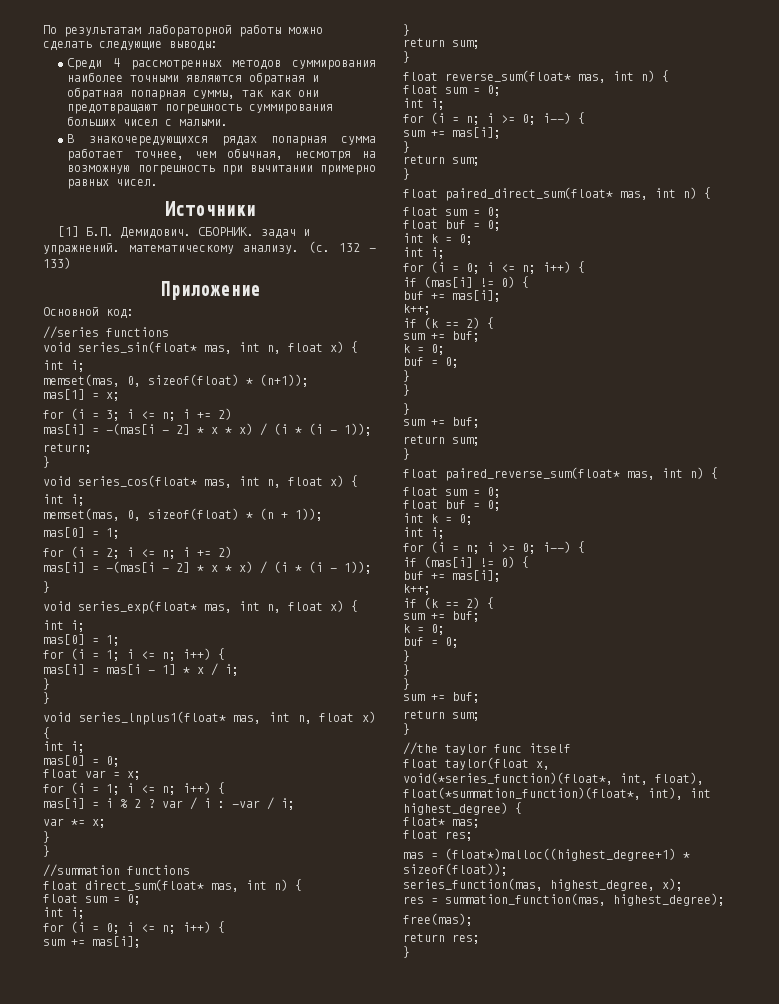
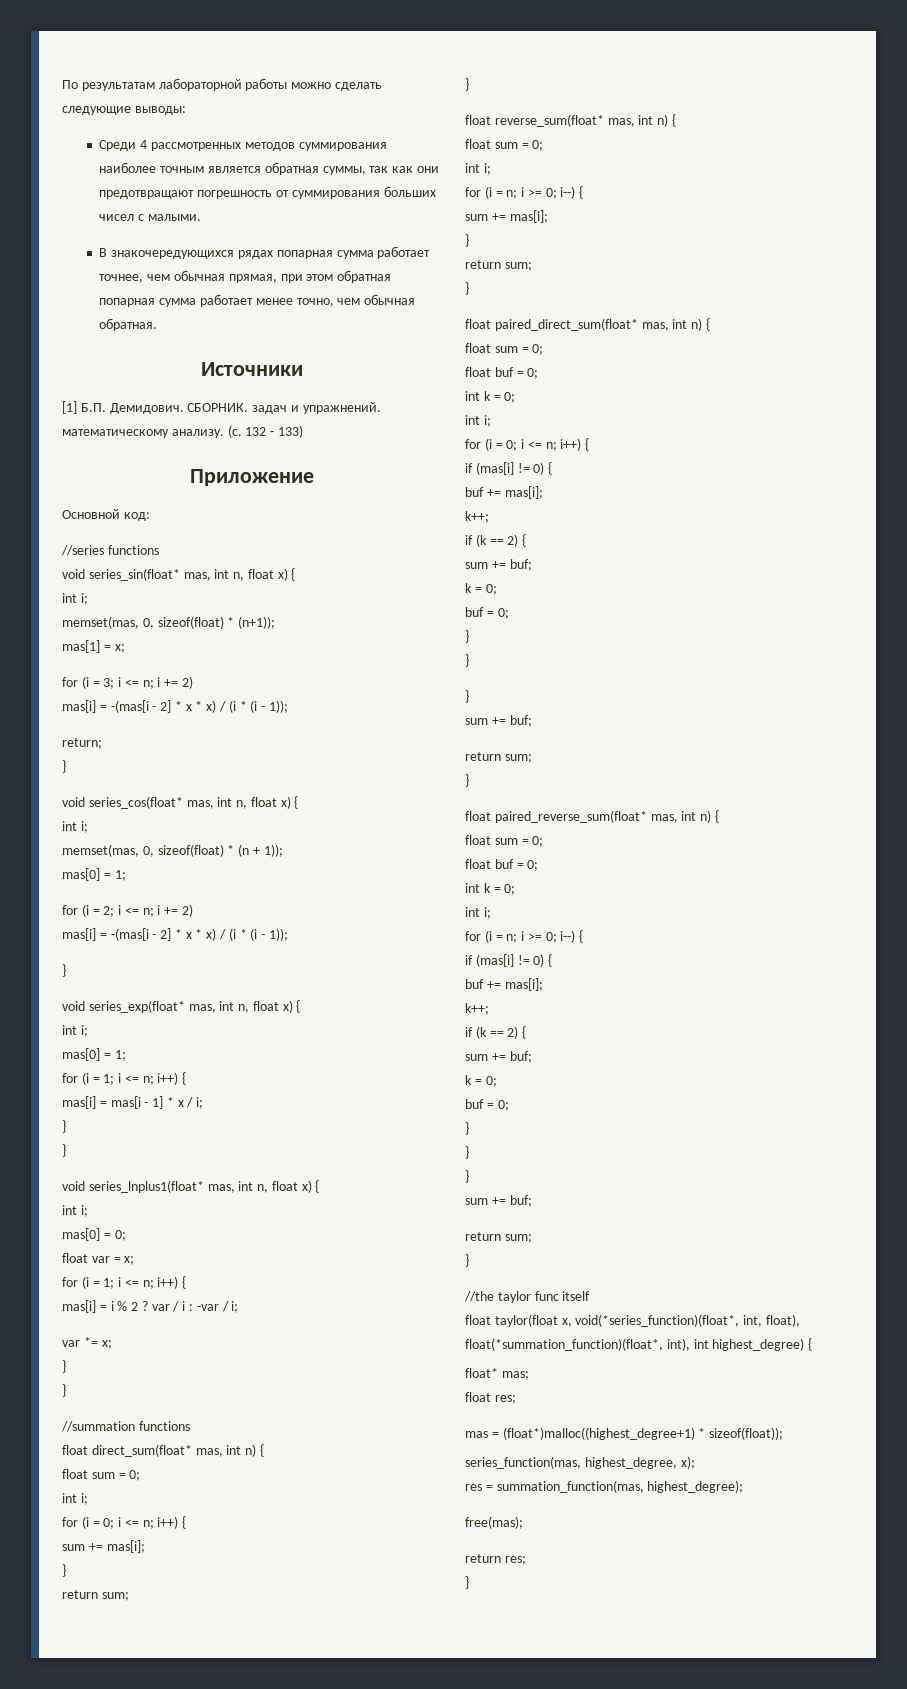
[130,72,320,85] [67,87,187,100] точными являются обратная и обратная попарная -> [160,162,319,175] точным является обратная
(243, 109) none -> [275,190,289,197] от
[227,148,376,161] [67,165,376,175] [67,179,159,189] обычная, несмотря на возможную погрешность при вычитании примерно равных чисел. -> [173,270,392,283] [99,294,416,307] [99,318,158,331] обычная прямая, при этом обратная попарная сумма работает менее точно, чем обычная обратная.

